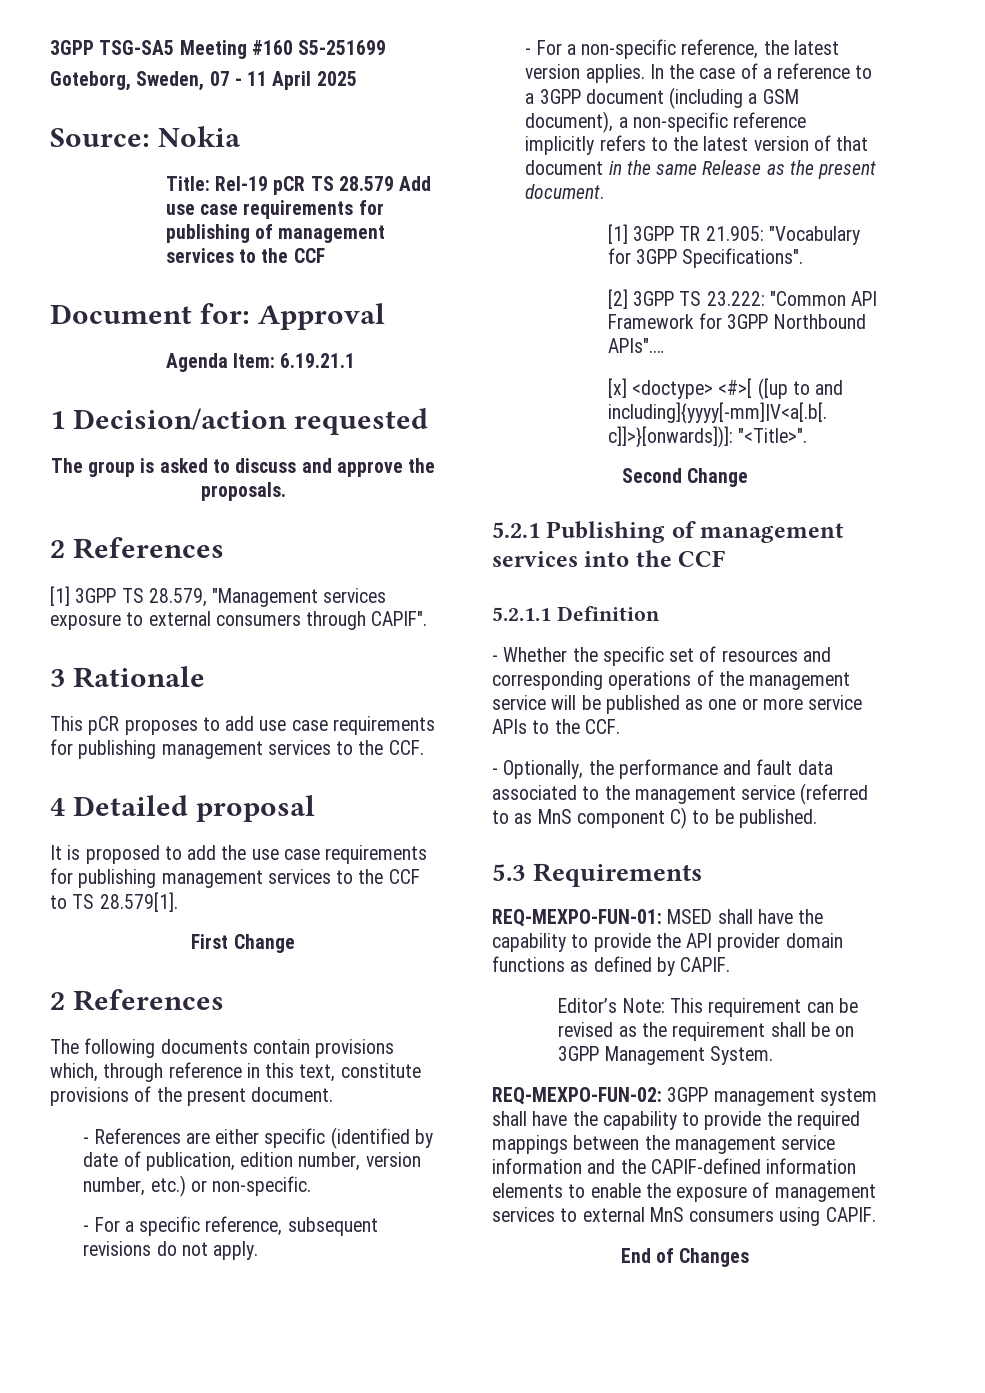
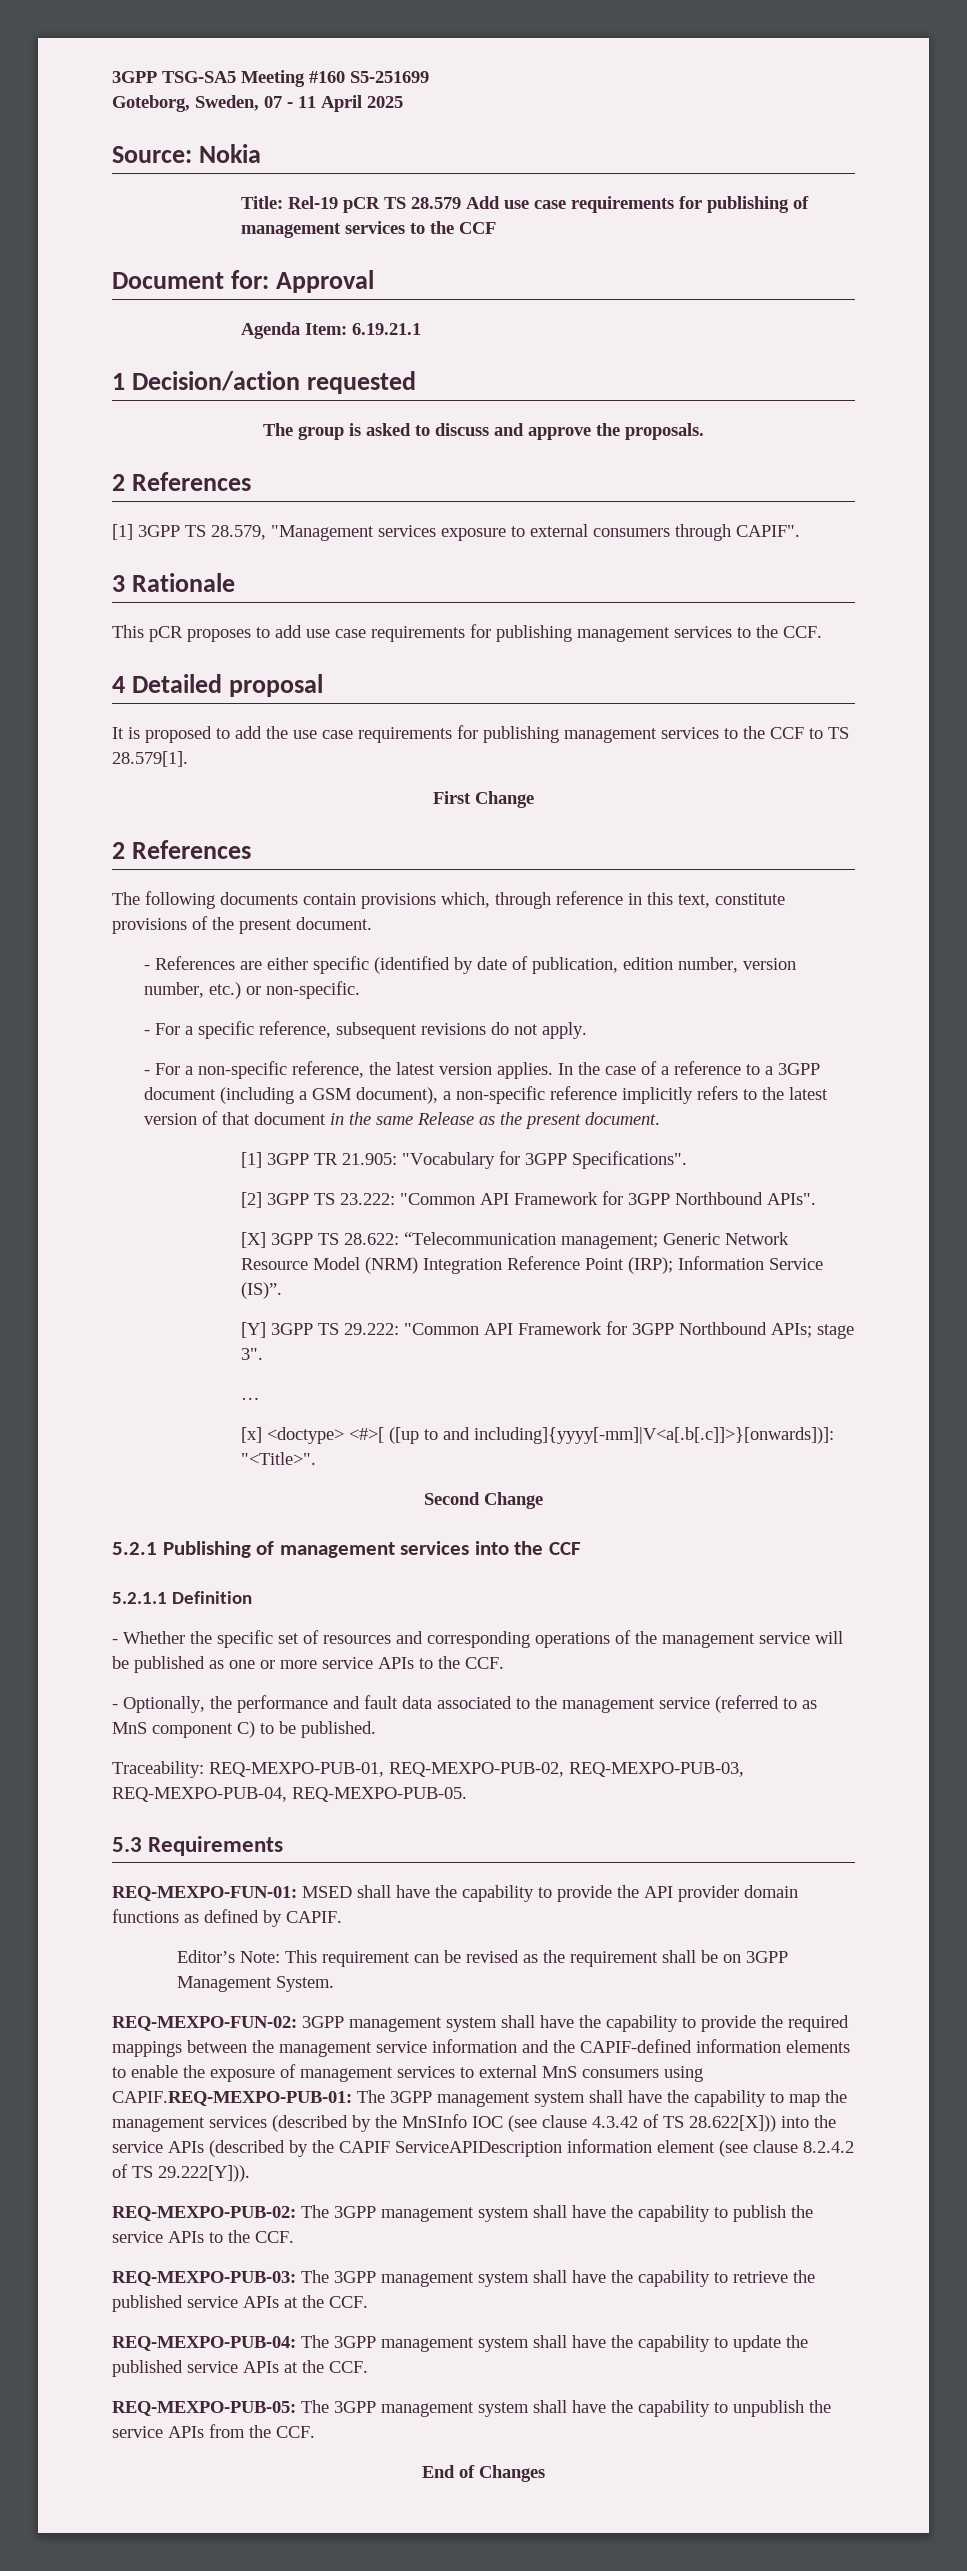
[607,338,664,353] APIs".… -> [767,1193,817,1205] [241,1232,790,1249] [241,1256,824,1274] [241,1282,283,1299] [241,1321,855,1339] [241,1348,264,1360] [241,1397,261,1400] APIs". // [X] 3GPP TS 28.622: “Telecommunication management; Generic Network Resource Model (NRM) Integration Reference Point (IRP); Information Service (IS)”. // [Y] 3GPP TS 29.222: "Common API Framework for 3GPP Northbound APIs; stage 3". // …
(817, 818) none -> [112,1761,744,1778] [112,1787,467,1802] // Traceability: REQ-MEXPO-PUB-01, REQ-MEXPO-PUB-02, REQ-MEXPO-PUB-03, REQ-MEXPO-PUB-04, REQ-MEXPO-PUB-05.
[825,1207,876,1222] CAPIF. -> [112,2090,847,2107] [112,2114,836,2132] [112,2139,854,2157] [112,2164,250,2182] [112,2205,813,2222] [112,2230,294,2243] [112,2270,815,2287] [112,2295,368,2312] [112,2335,808,2352] [112,2360,368,2377] [112,2400,831,2417] [112,2424,315,2438] CAPIF.REQ-MEXPO-PUB-01: The 3GPP management system shall have the capability to map the management services (described by the MnSInfo IOC (see clause 4.3.42 of TS 28.622[X])) into the service APIs (described by the CAPIF ServiceAPIDescription information element (see clause 8.2.4.2 of TS 29.222[Y])). // REQ-MEXPO-PUB-02: The 3GPP management system shall have the capability to publish the service APIs to the CCF. // REQ-MEXPO-PUB-03: The 3GPP management system shall have the capability to retrieve the published service APIs at the CCF. // REQ-MEXPO-PUB-04: The 3GPP management system shall have the capability to update the published service APIs at the CCF. // REQ-MEXPO-PUB-05: The 3GPP management system shall have the capability to unpublish the service APIs from the CCF.

